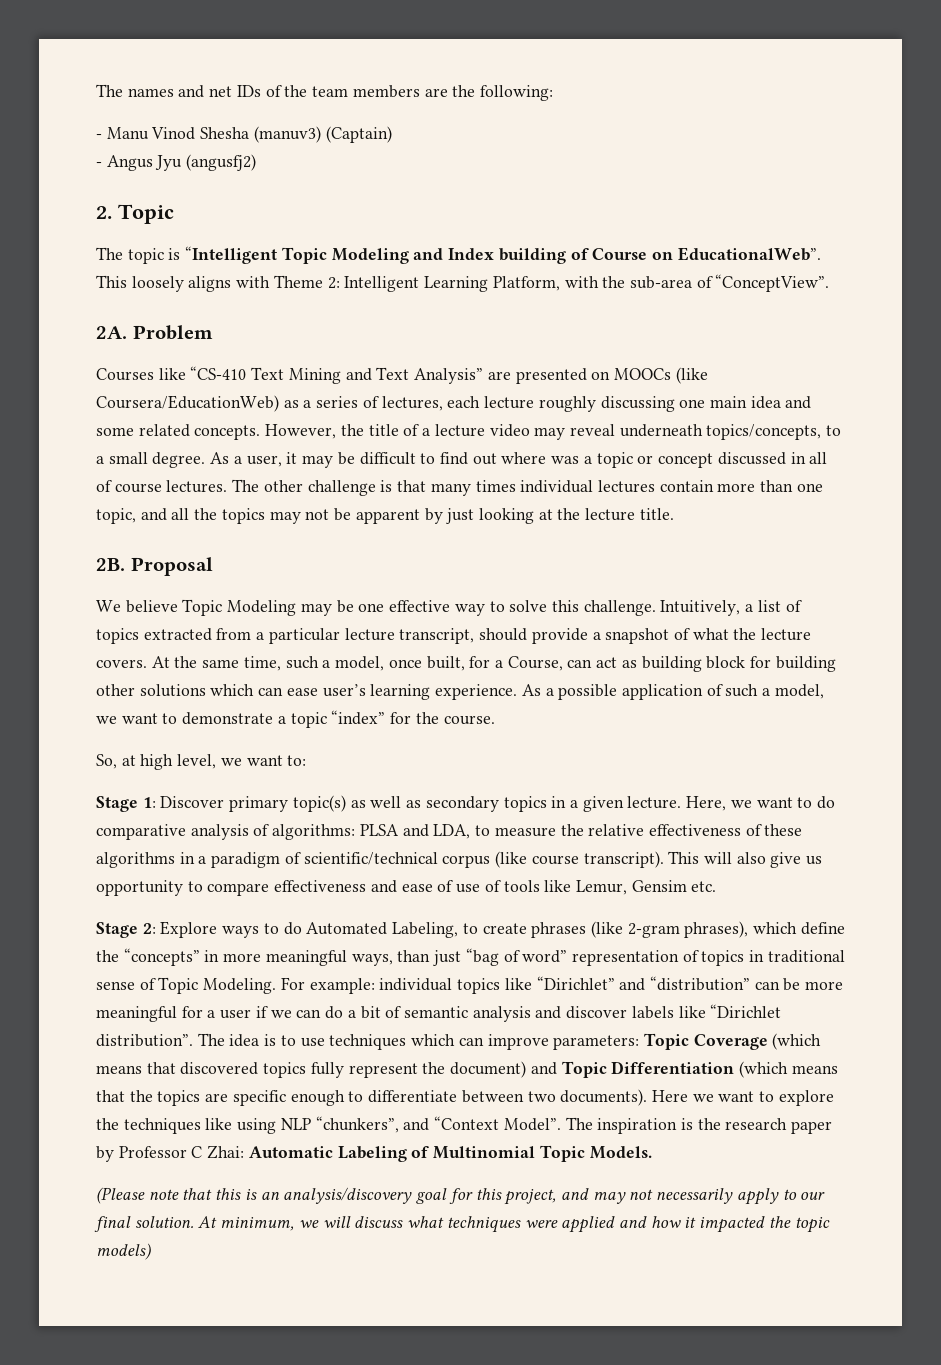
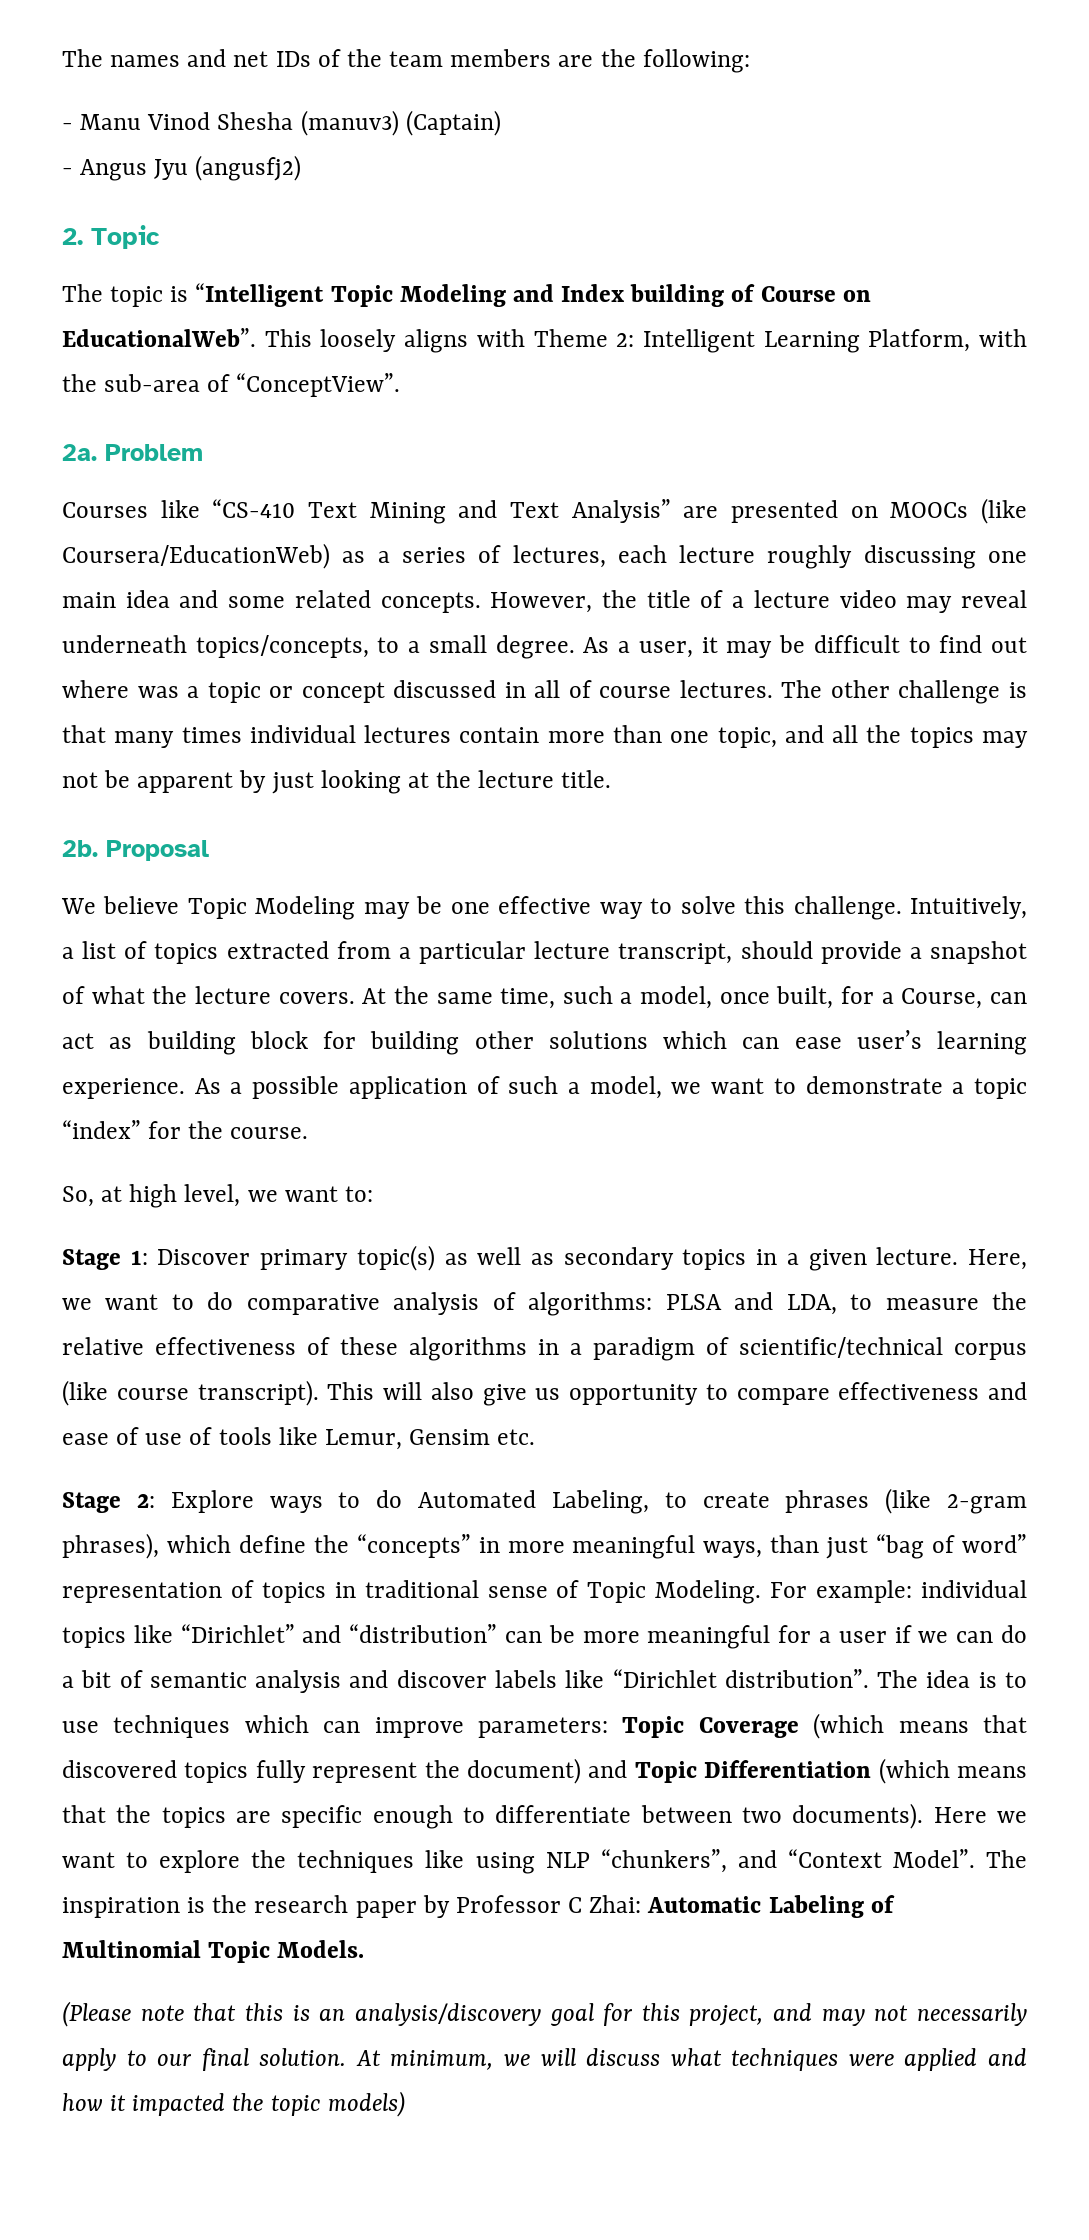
[96,326,127,339] 2A. -> [62,444,97,461] 2a.
[96,558,125,571] 2B. -> [62,840,98,857] 2b.

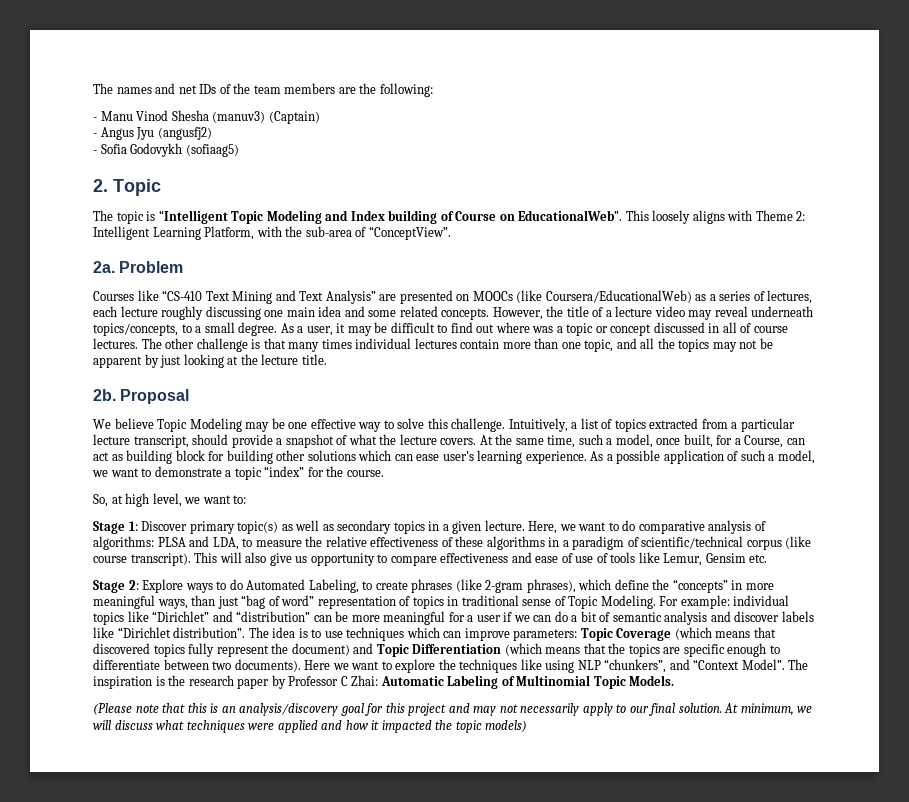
(302, 168) none -> [93,143,239,157] // - Sofia Godovykh (sofiaag5)
[62,543,330,569] Coursera/EducationWeb) -> [545,290,692,303] Coursera/EducationalWeb)
[689,2005,764,2026] project, -> [408,703,447,716] project

